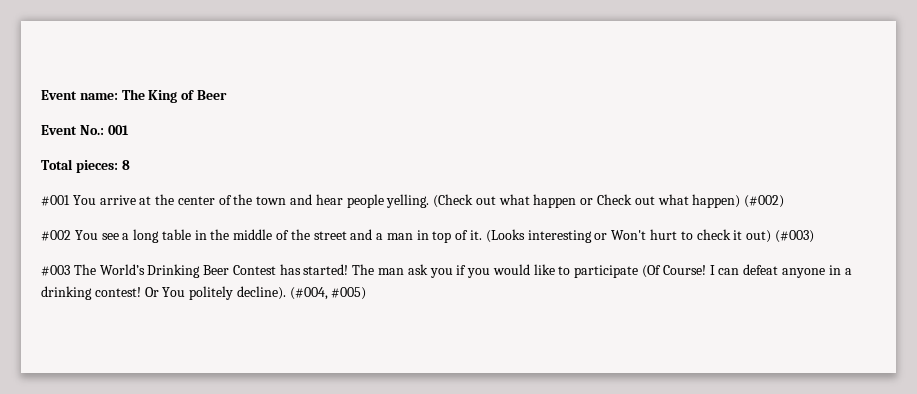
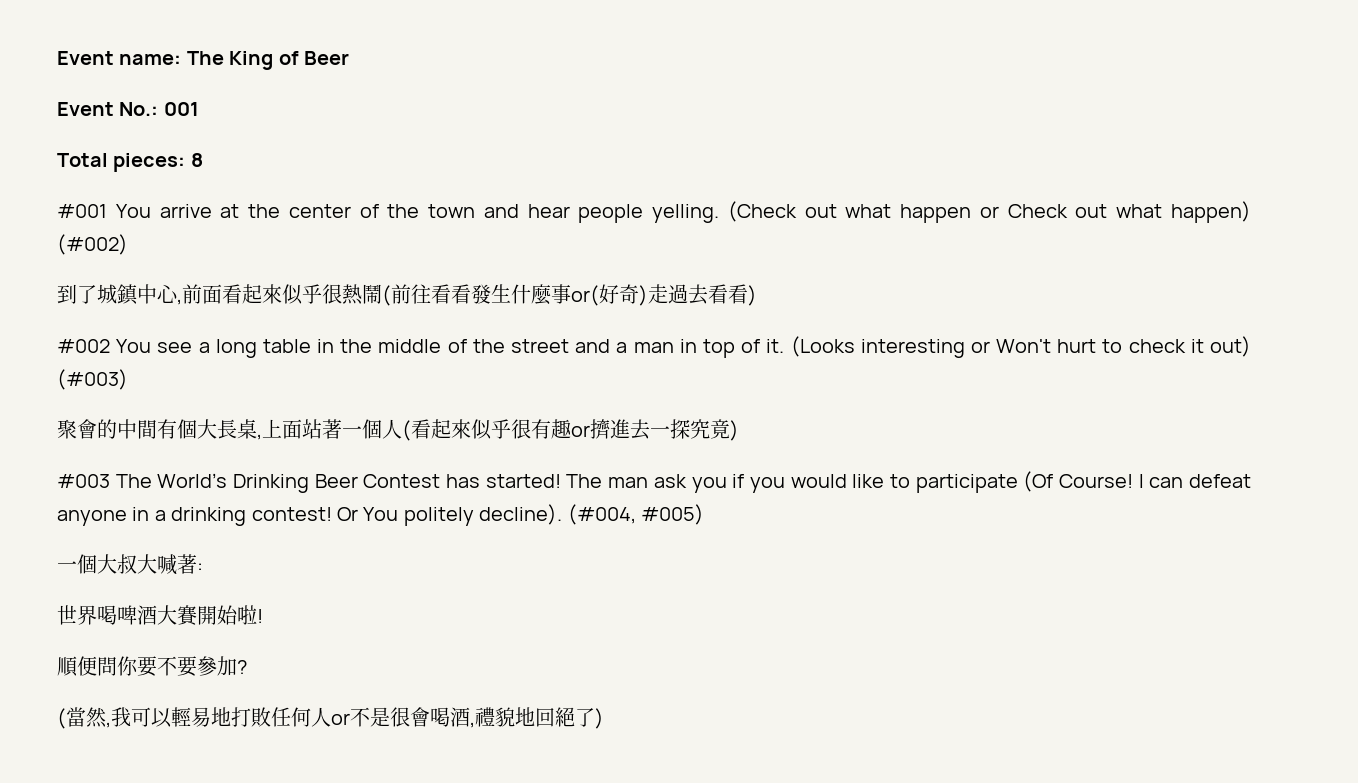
(785, 201) none -> [57,284,757,306] // 到了城鎮中心,前面看起來似乎很熱鬧(前往看看發生什麼事or(好奇)走過去看看)
(814, 236) none -> [57,419,739,441] // 聚會的中間有個大長桌,上面站著一個人(看起來似乎很有趣or擠進去一探究竟)
(367, 293) none -> [57,554,203,575] [57,605,263,626] [57,656,247,677] [57,707,604,729] // 一個大叔大喊著: // 世界喝啤酒大賽開始啦! // 順便問你要不要參加? // (當然,我可以輕易地打敗任何人or不是很會喝酒,禮貌地回絕了)

